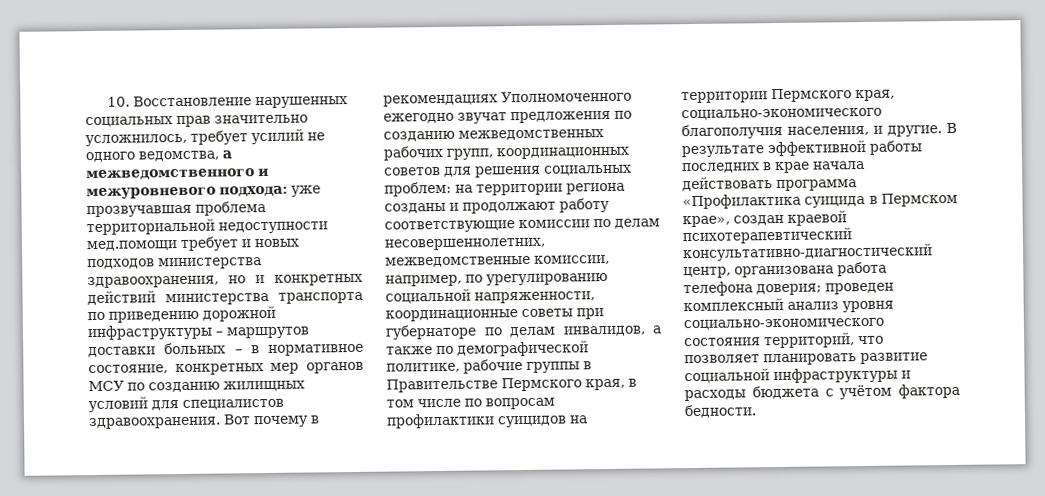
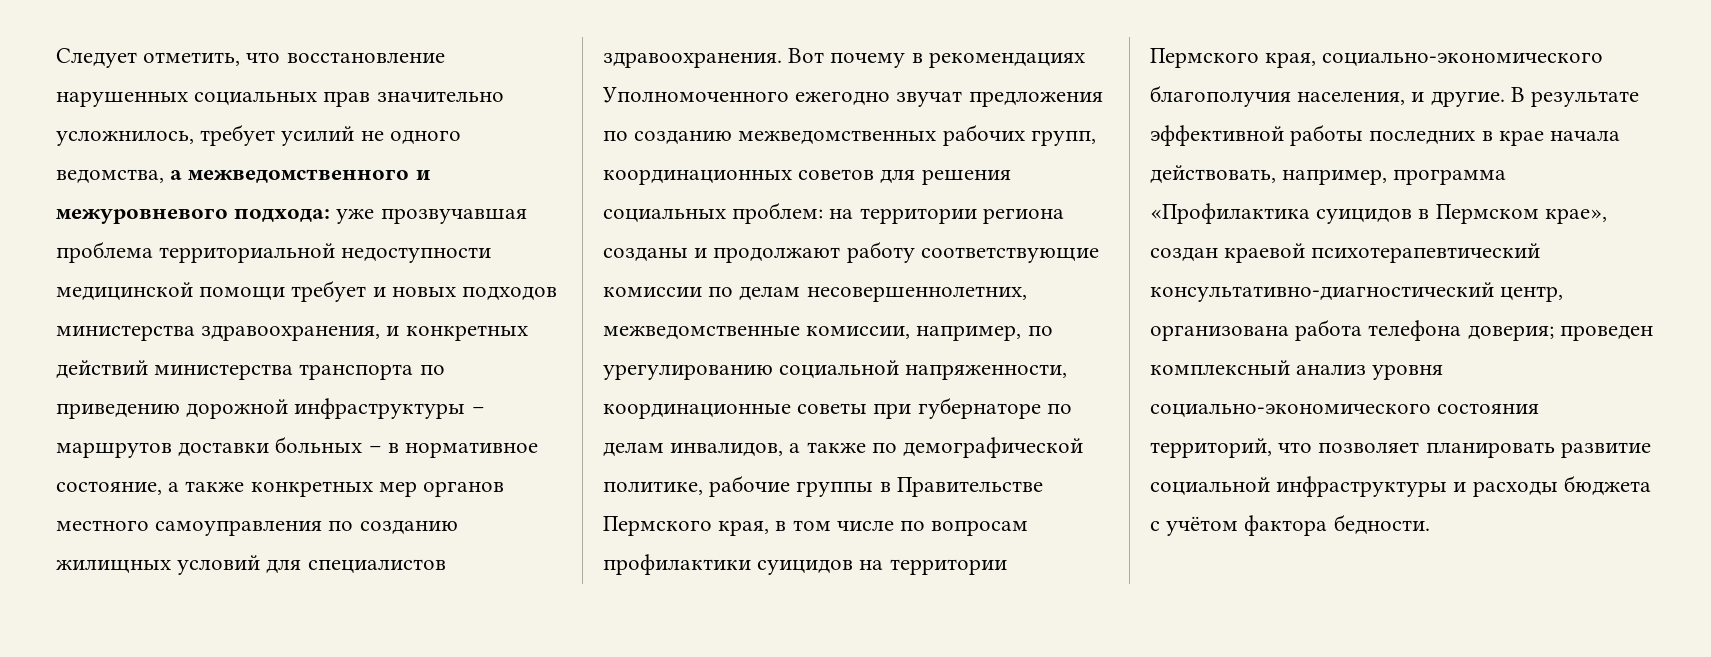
[106,95,252,107] 10. Восстановление -> [56,48,445,68] Следует отметить, что восстановление
[86,240,178,252] мед.помощи -> [56,282,286,301] медицинской помощи
[228,275,246,284] но -> (381, 333) none
(168, 369) none -> [168,481,245,492] а также
[88,380,124,392] МСУ -> [56,520,323,536] местного самоуправления
[682,176,773,192] действовать -> [1150,165,1388,185] действовать, например,
[804,195,866,208] суицида -> [1316,208,1413,224] суицидов

